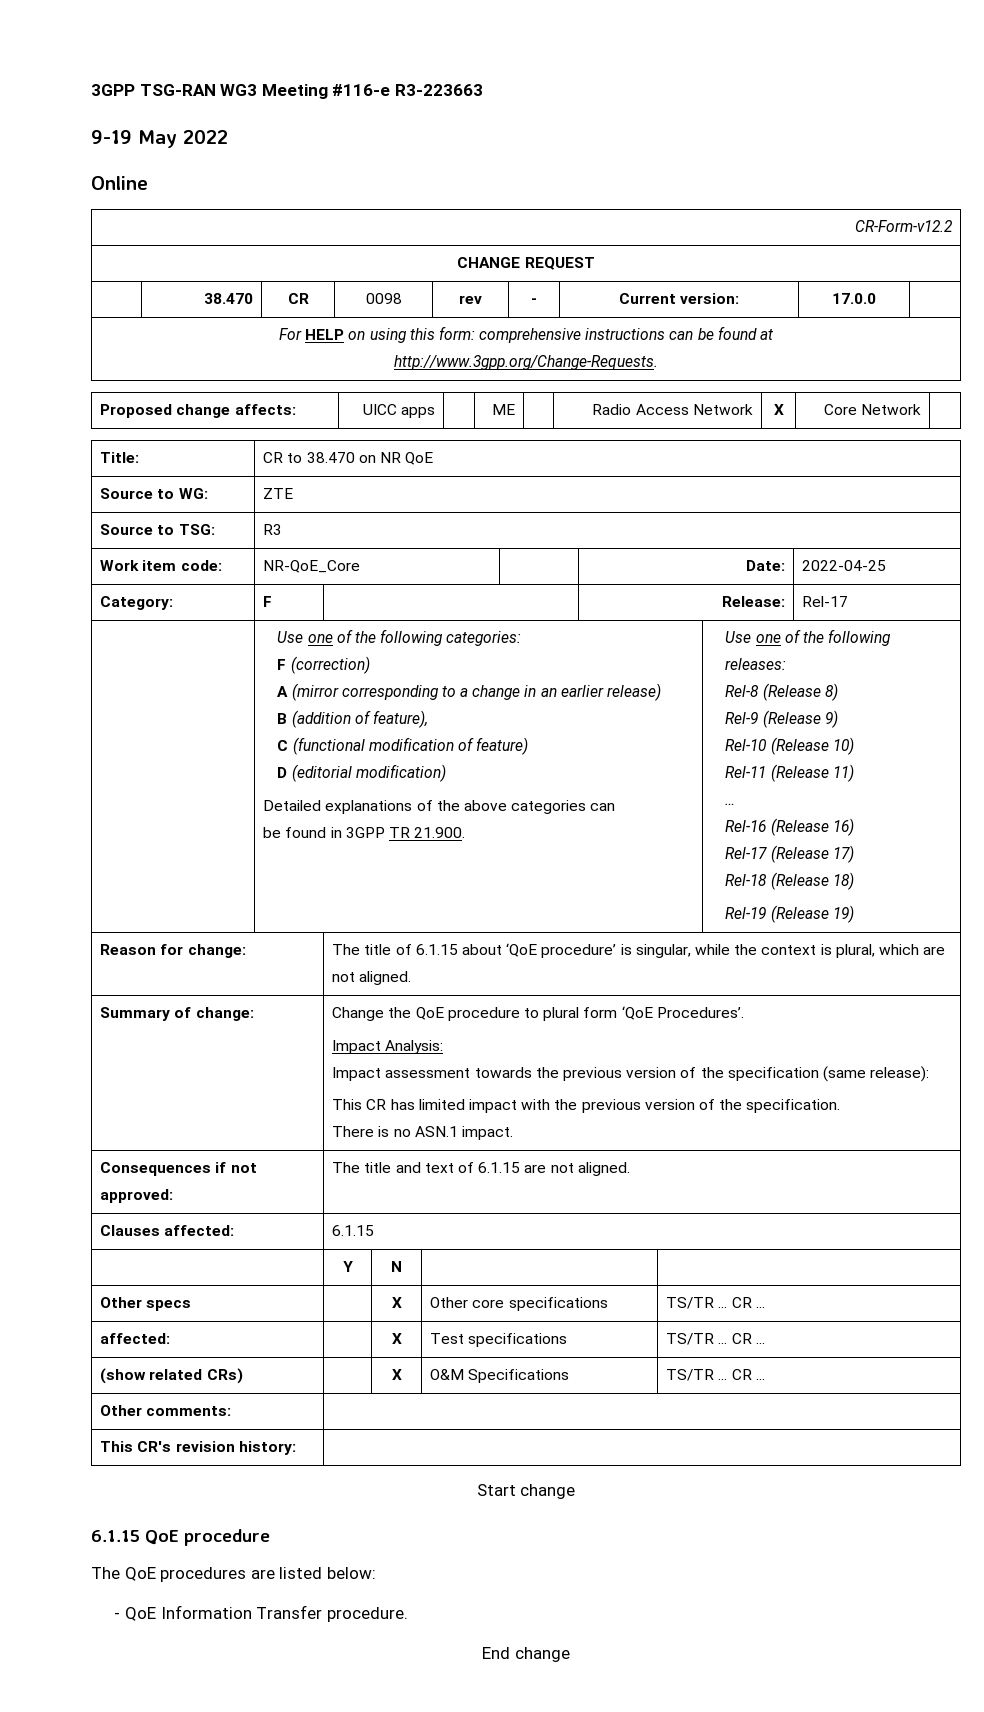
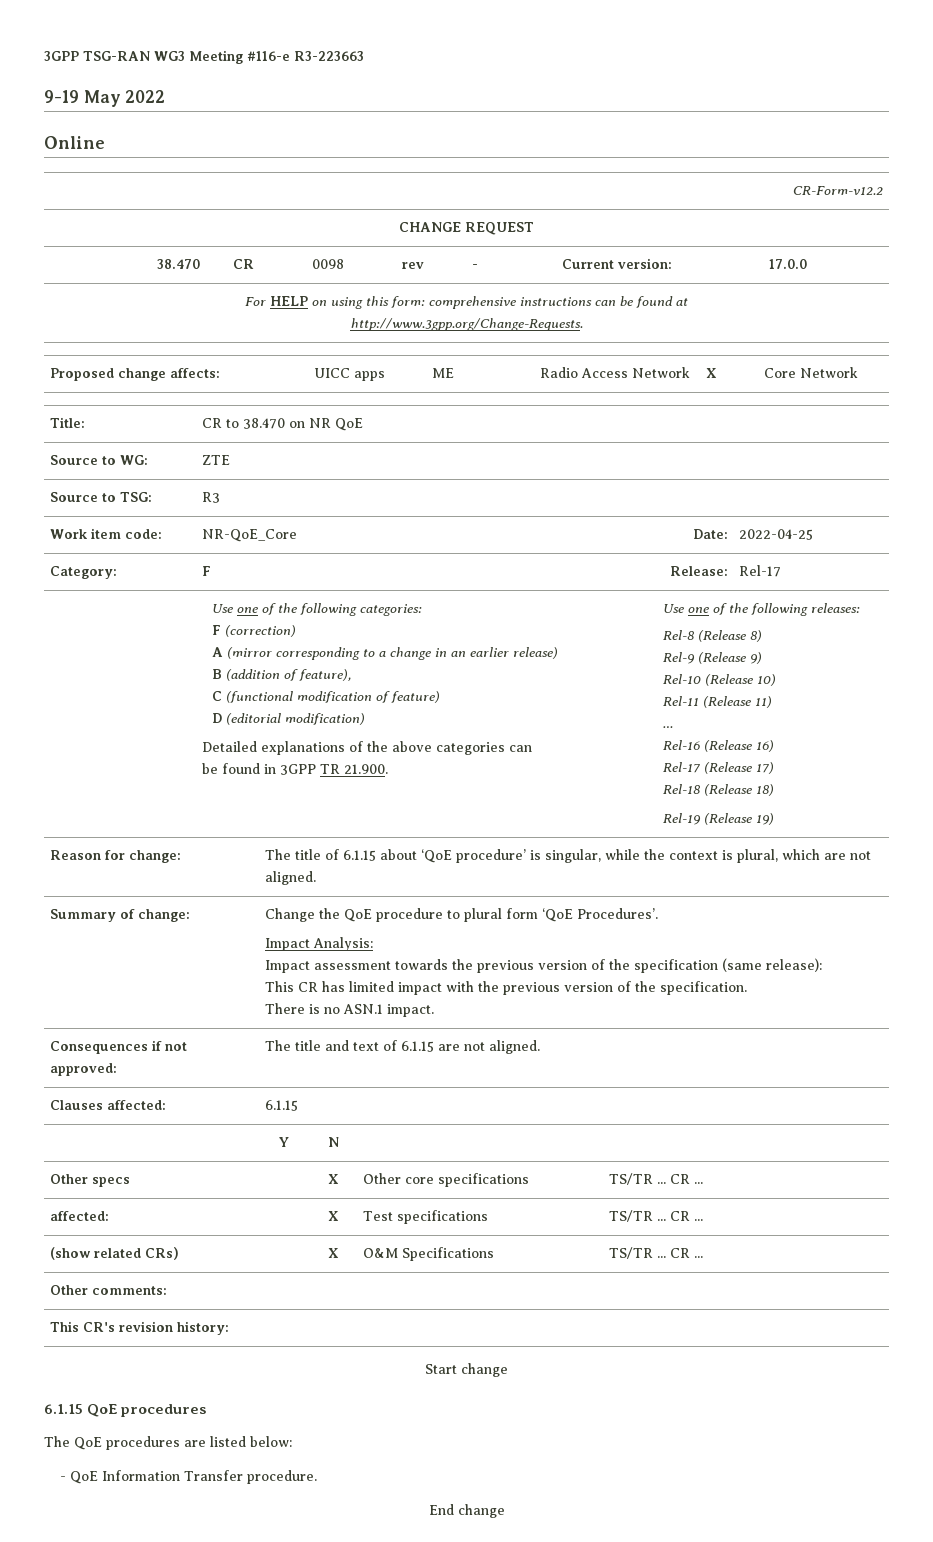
[184,1529,270,1546] procedure -> [121,1404,207,1417] procedures

